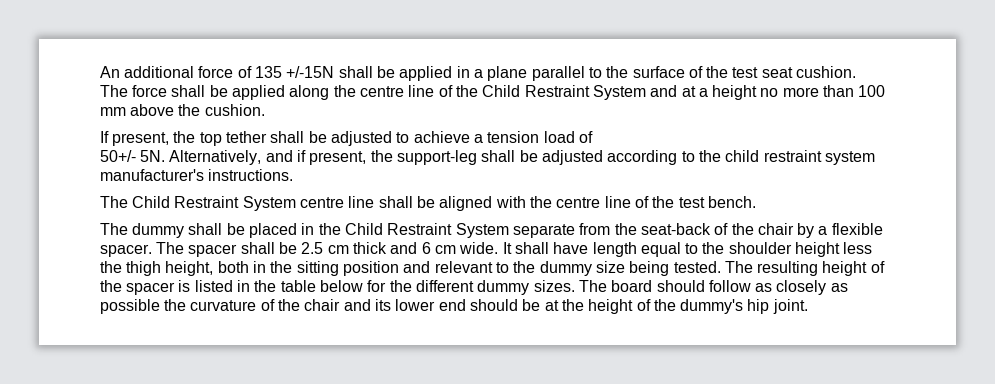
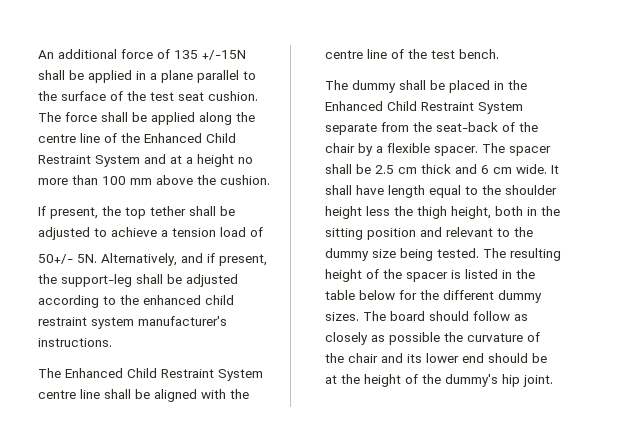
(478, 91) none -> [144,133,203,143] Enhanced
(721, 156) none -> [143,295,202,305] enhanced
(128, 202) none -> [65,368,124,378] Enhanced
(341, 229) none -> [325,101,384,111] Enhanced

